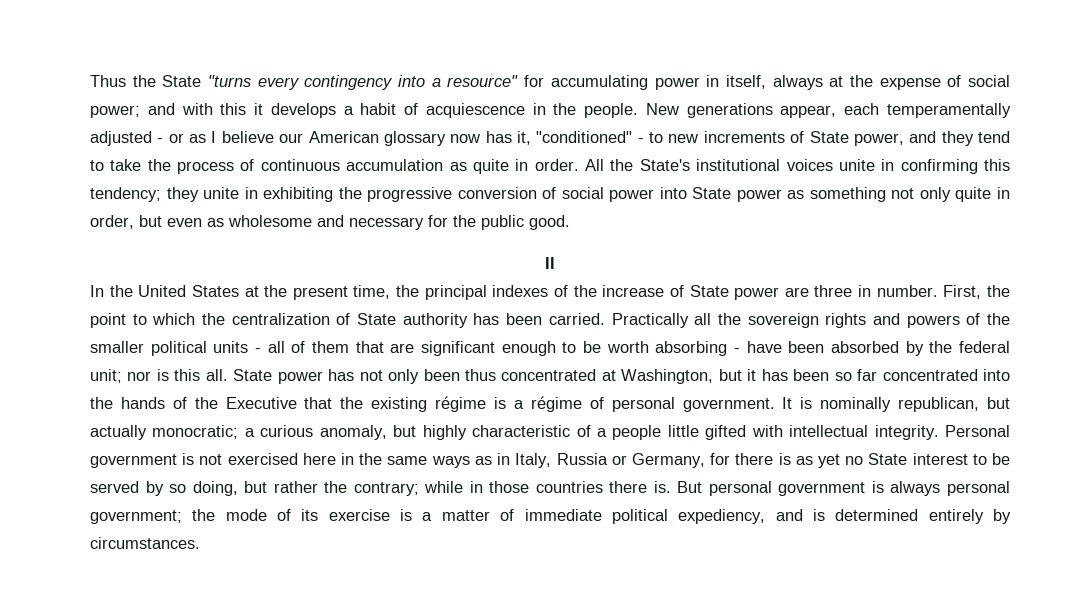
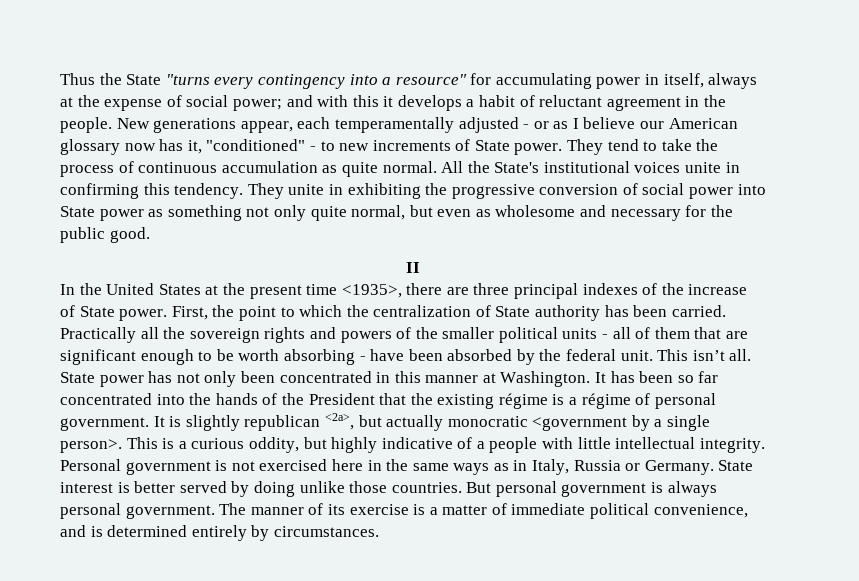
[425,103,525,118] acquiescence -> [539,95,681,111] reluctant agreement
[853,131,974,146] power, and they -> [514,139,604,155] power. They
[515,159,579,171] in order. -> [382,161,437,173] normal.
[90,187,199,202] tendency; they -> [174,183,284,199] tendency. They
[996,187,1010,199] [90,215,134,229] in order, -> [351,205,406,220] normal,
[353,285,420,299] time, the -> [306,283,510,298] time <1935>, there are three
[734,285,938,300] power are three in number. -> [119,309,168,321] power.
[90,369,201,383] unit; nor is this -> [620,349,725,361] unit. This isn’t
[465,369,757,384] thus concentrated at Washington, but it -> [279,371,607,387] concentrated in this manner at Washington. It
[225,397,297,409] Executive -> [308,393,375,405] President
[820,397,1011,412] [90,425,239,440] nominally republican, but actually monocratic; -> [185,413,711,431] [60,437,175,453] slightly republican <2a>, but actually monocratic <government by a single person>. This is
[319,425,387,440] anomaly, -> [248,437,299,453] oddity,
[472,425,571,437] characteristic -> [381,437,453,449] indicative
[667,425,783,440] little gifted with -> [542,437,611,449] with little
[631,453,1011,468] [90,481,671,496] Germany, for there is as yet no State interest to be served by so doing, but rather the contrary; while in those countries there is. -> [644,460,754,475] [60,481,462,497] Germany. State interest is better served by doing unlike those countries.
[90,509,267,524] government; the mode -> [125,503,304,519] government. The manner
[678,509,766,524] expediency, -> [653,504,748,518] convenience,

